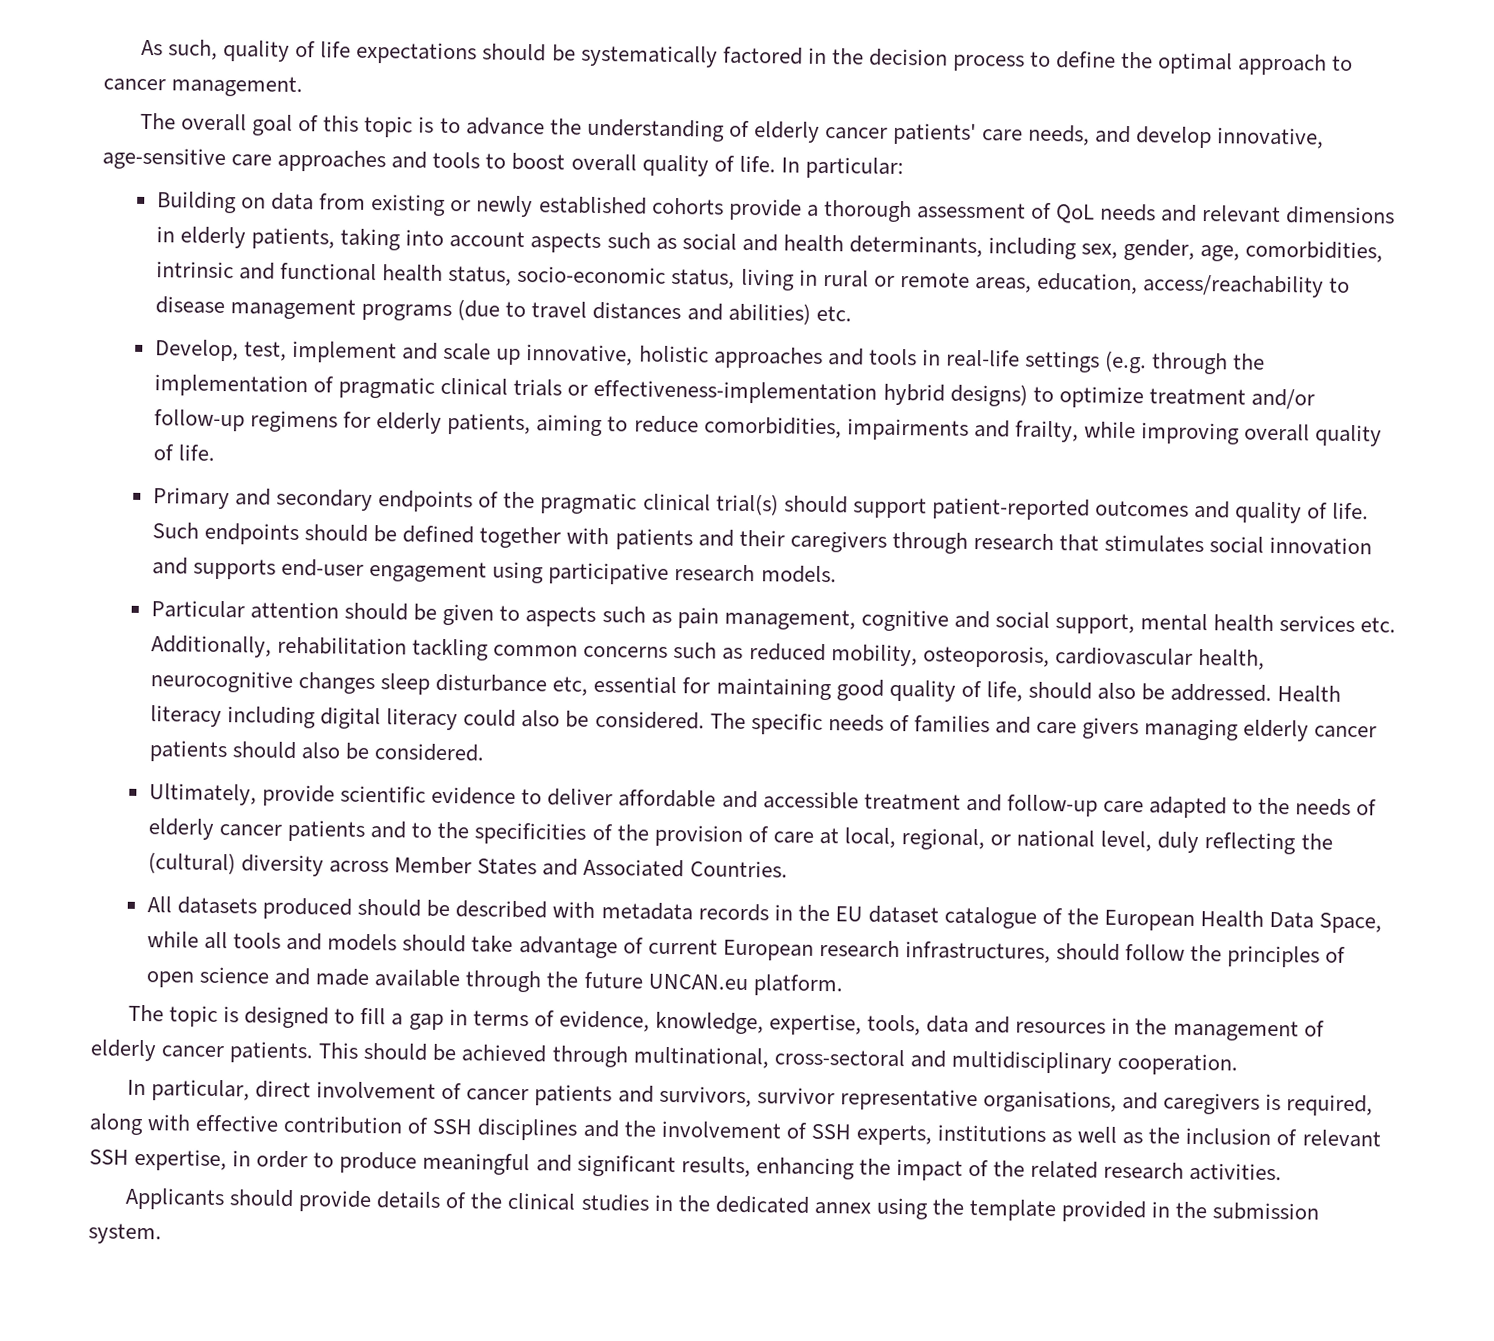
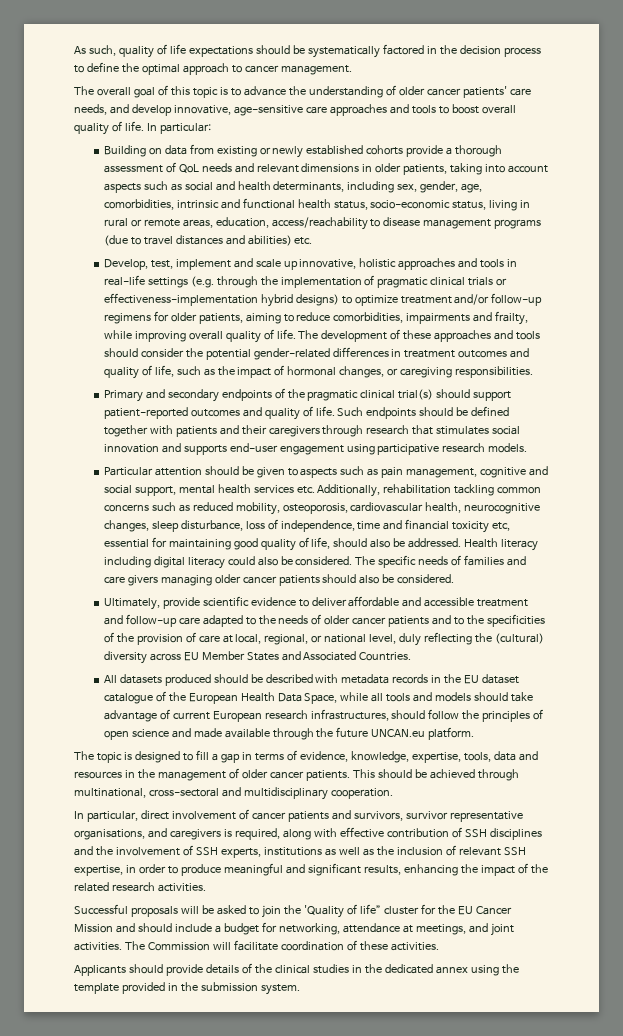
[753,121,820,143] elderly -> [398,86,425,96] older
[180,226,247,249] elderly -> [375,163,402,173] older
[376,412,443,434] elderly -> [170,312,197,322] older
(216, 452) none -> [298,329,541,342] [103,347,530,360] [103,365,534,379] The development of these approaches and tools should consider the potential gender-related differences in treatment outcomes and quality of life, such as the impact of hormonal changes, or caregiving responsibilities.
[298,672,548,695] changes sleep disturbance -> [103,519,490,533] changes, sleep disturbance, loss of independence, time and financial toxicity
[1243,719,1310,742] elderly -> [214,574,241,584] older
[148,818,215,840] elderly -> [324,615,351,625] older
(390, 867) none -> [183,652,199,661] EU
[90,1039,157,1062] elderly -> [241,769,268,779] older
(1283, 1172) none -> [74,904,512,918] [74,922,514,936] [74,940,439,951] // Successful proposals will be asked to join the 'Quality of life” cluster for the EU Cancer Mission and should include a budget for networking, attendance at meetings, and joint activities. The Commission will facilitate coordination of these activities.

